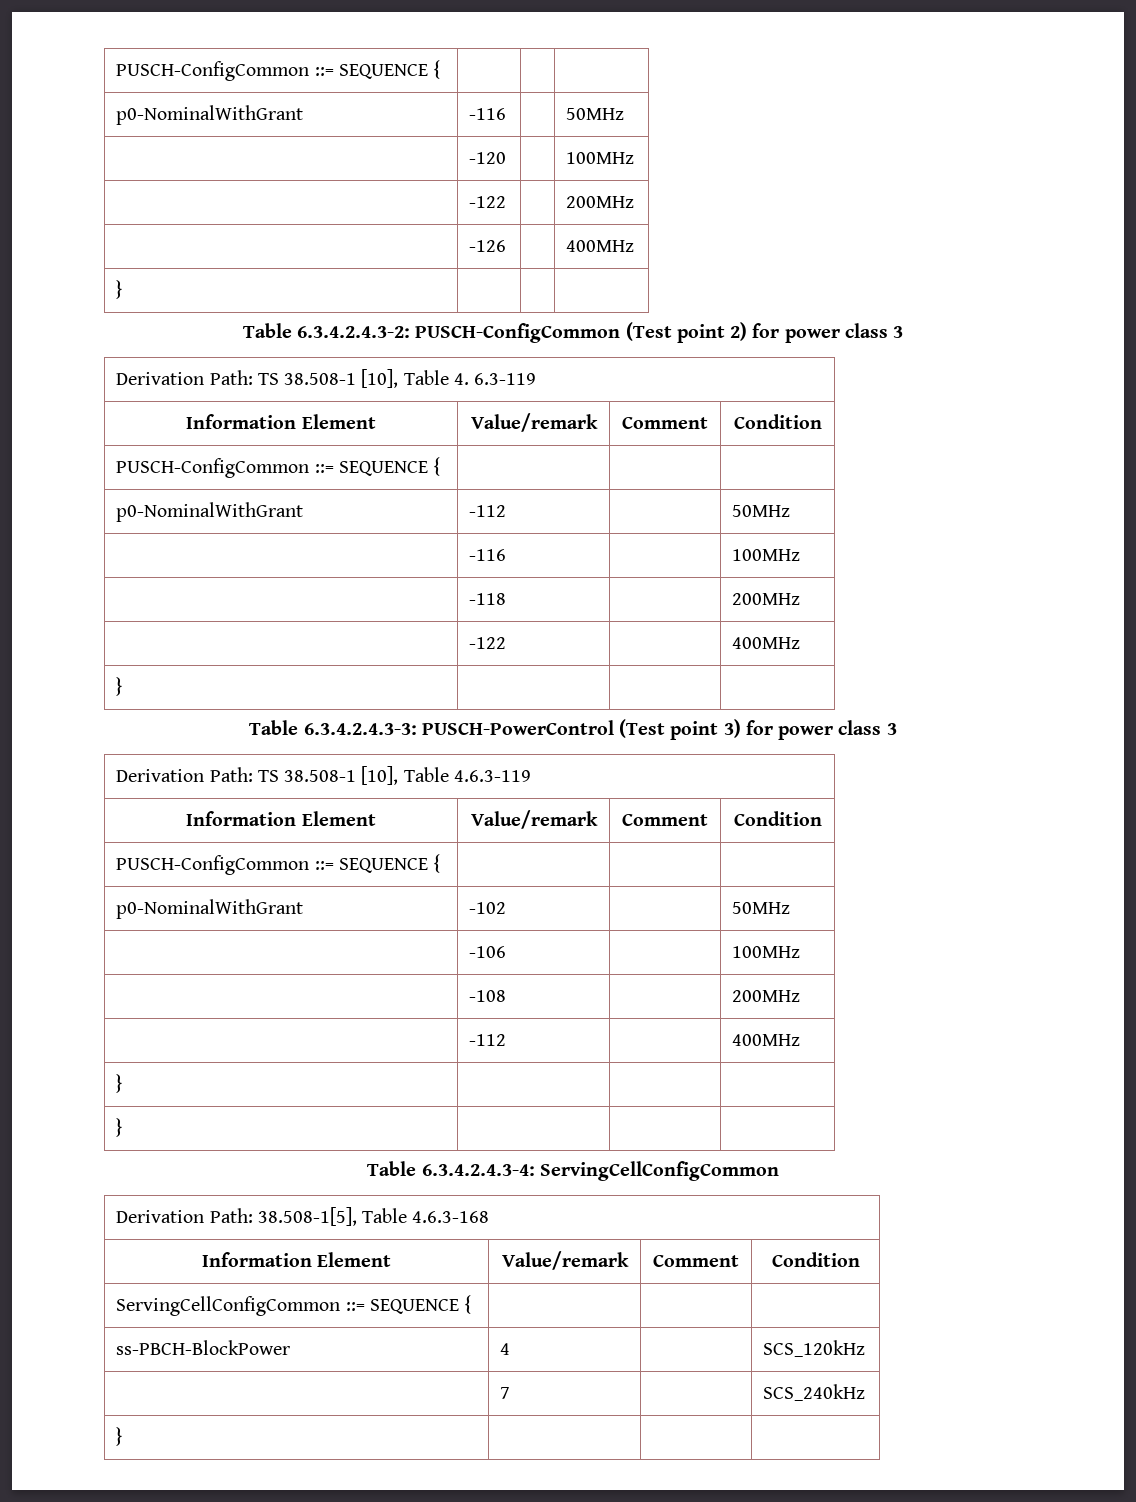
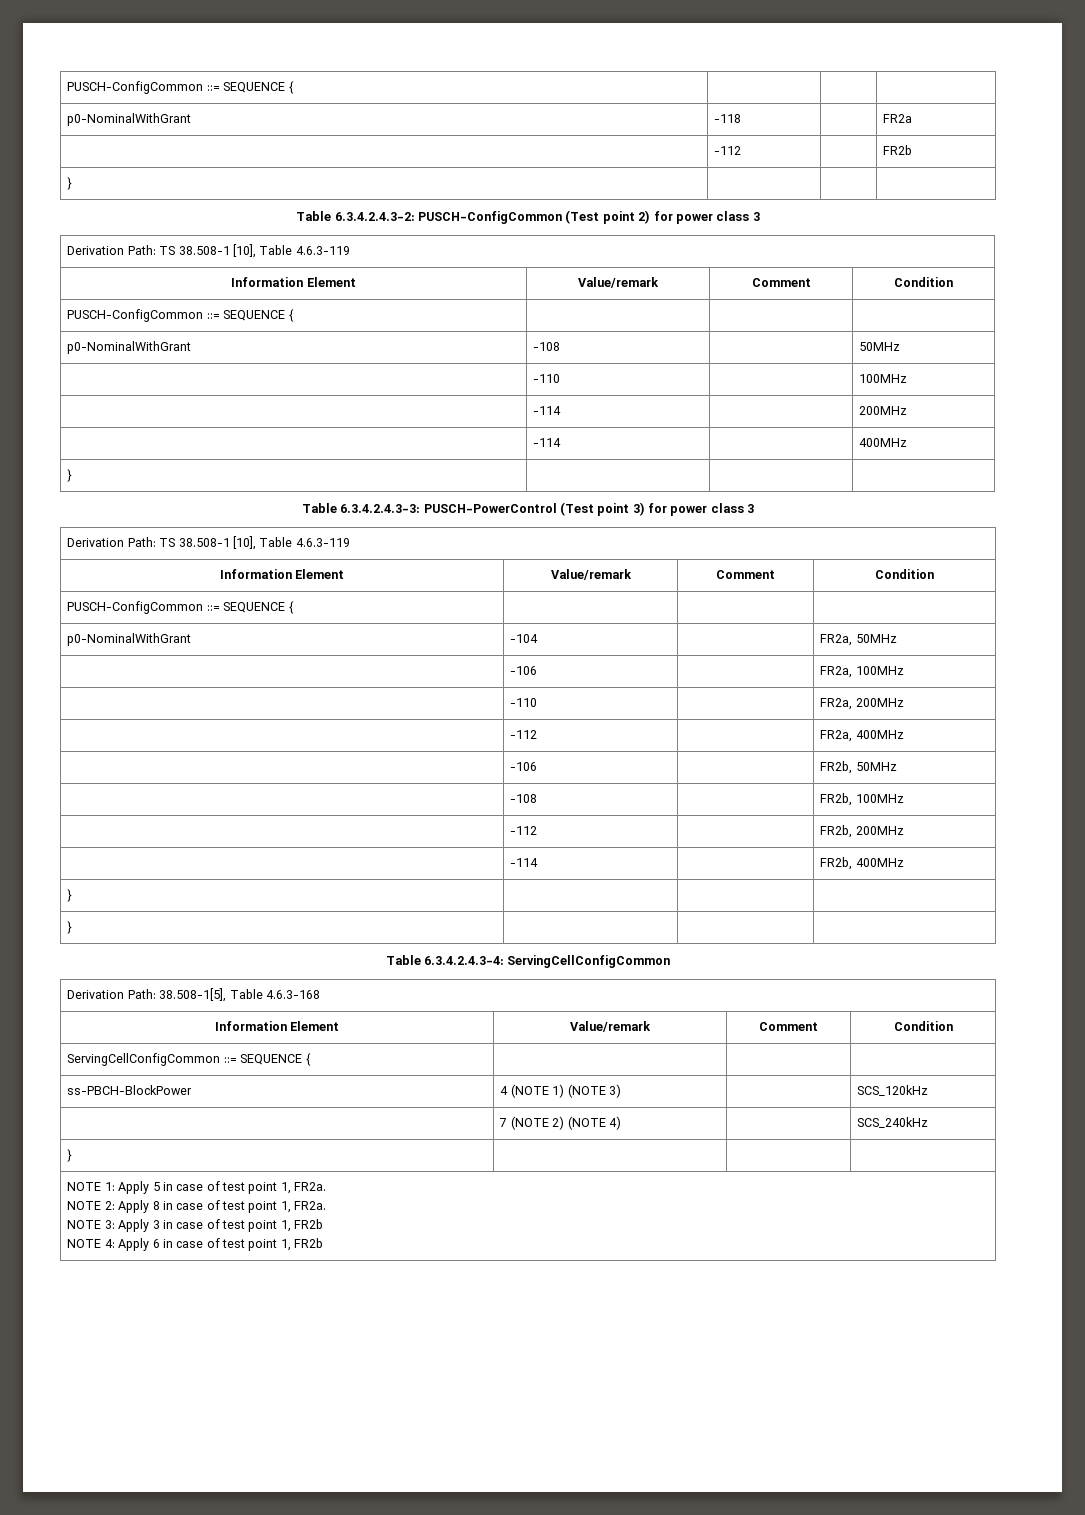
[116,60,441,81] [116,105,304,125] [469,108,507,120] [566,108,625,120] [469,152,507,164] [566,152,635,164] [469,196,507,208] [566,196,635,208] [469,240,507,252] [566,240,635,252] PUSCH-ConfigCommon ::= SEQUENCE { | | | // p0-NominalWithGrant | -116 | | 50MHz // | -120 | | 100MHz // | -122 | | 200MHz // | -126 | | 400MHz -> [67,81,294,94] [67,113,192,126] [714,114,742,123] [883,114,913,123] [714,146,742,155] [883,145,913,155] PUSCH-ConfigCommon ::= SEQUENCE { | | | // p0-NominalWithGrant | -118 | | FR2a // | -112 | | FR2b
[453,373,537,385] 4. 6.3-119 -> [295,246,350,255] 4.6.3-119
[469,505,507,517] [732,505,791,517] [469,549,507,561] [732,549,801,561] [469,593,507,605] [732,593,801,605] [469,637,507,649] -112 | | 50MHz // | -116 | | 100MHz // | -118 | | 200MHz // | -122 -> [533,342,561,351] [859,342,901,351] [533,374,561,383] [859,374,908,383] [533,406,562,415] [859,406,908,415] [533,438,562,447] -108 | | 50MHz // | -110 | | 100MHz // | -114 | | 200MHz // | -114
[469,902,507,914] -102 | | -> [510,634,539,643] [820,634,853,646] -104 | | FR2a,
[732,946,801,958] [469,990,507,1002] 100MHz // | -108 | | -> [820,666,904,678] [510,698,538,707] [820,698,853,710] FR2a, 100MHz // | -110 | | FR2a,
(507, 1040) none -> [820,730,904,742] [510,762,538,771] [820,761,897,774] [510,794,538,803] [820,793,904,806] [510,826,538,835] [820,825,904,838] [510,858,539,867] [820,857,853,870] FR2a, 400MHz // | -106 | | FR2b, 50MHz // | -108 | | FR2b, 100MHz // | -112 | | FR2b, 200MHz // | -114 | | FR2b,
[763,1340,866,1357] [500,1387,511,1399] [763,1384,866,1401] [116,1427,124,1446] | | SCS_120kHz // | 7 | | SCS_240kHz // } | | | -> [510,1084,621,1098] [857,1085,929,1096] [499,1116,621,1130] [857,1117,929,1128] [67,1149,73,1162] [67,1181,327,1194] [67,1200,327,1213] [67,1219,324,1232] [67,1238,324,1251] (NOTE 1) (NOTE 3) | | SCS_120kHz // | 7 (NOTE 2) (NOTE 4) | | SCS_240kHz // } | | | // NOTE 1: Apply 5 in case of test point 1, FR2a. // NOTE 2: Apply 8 in case of test point 1, FR2a. // NOTE 3: Apply 3 in case of test point 1, FR2b // NOTE 4: Apply 6 in case of test point 1, FR2b

